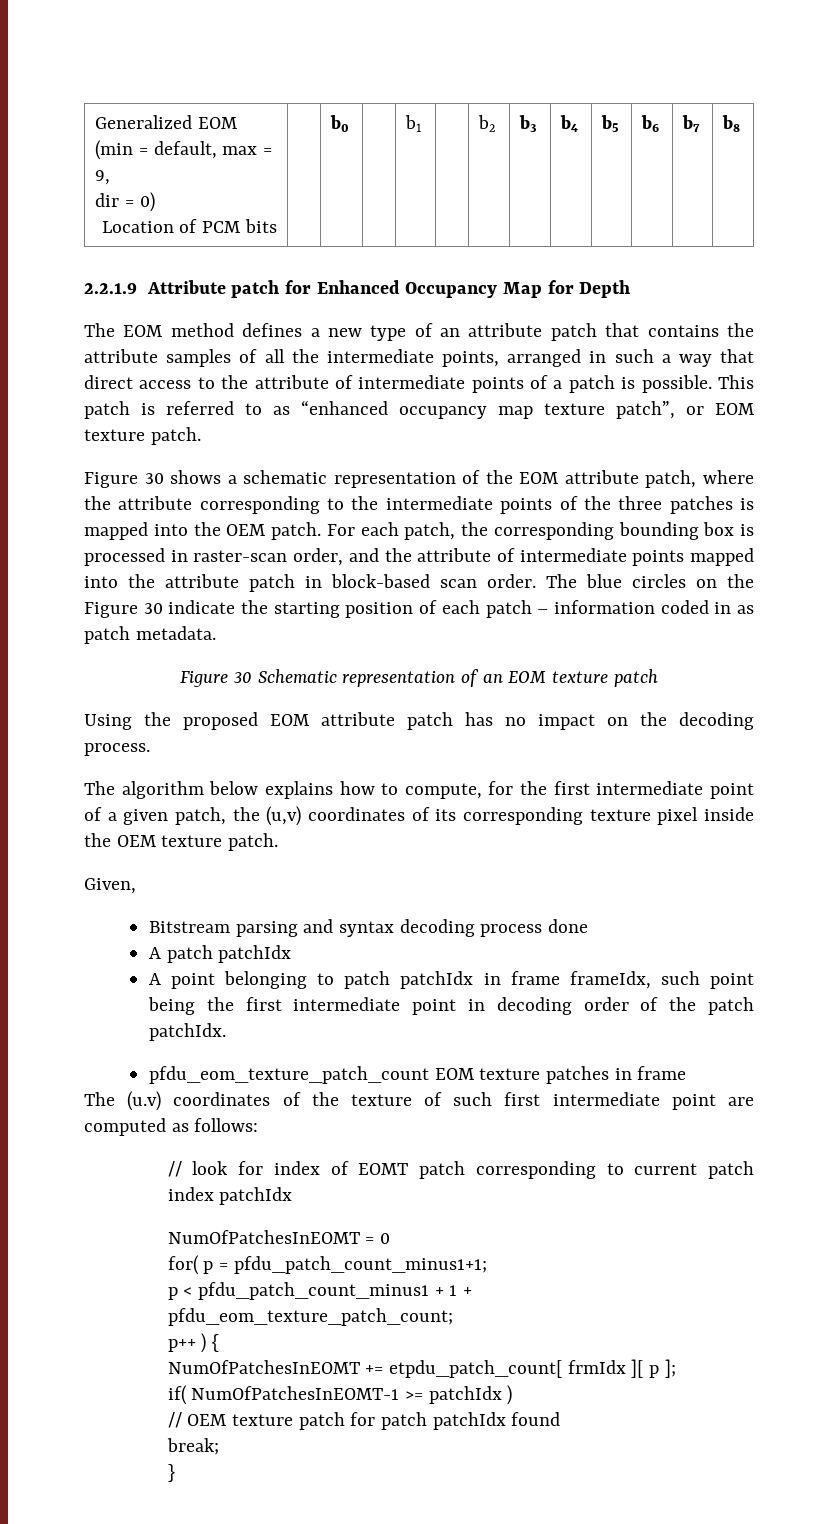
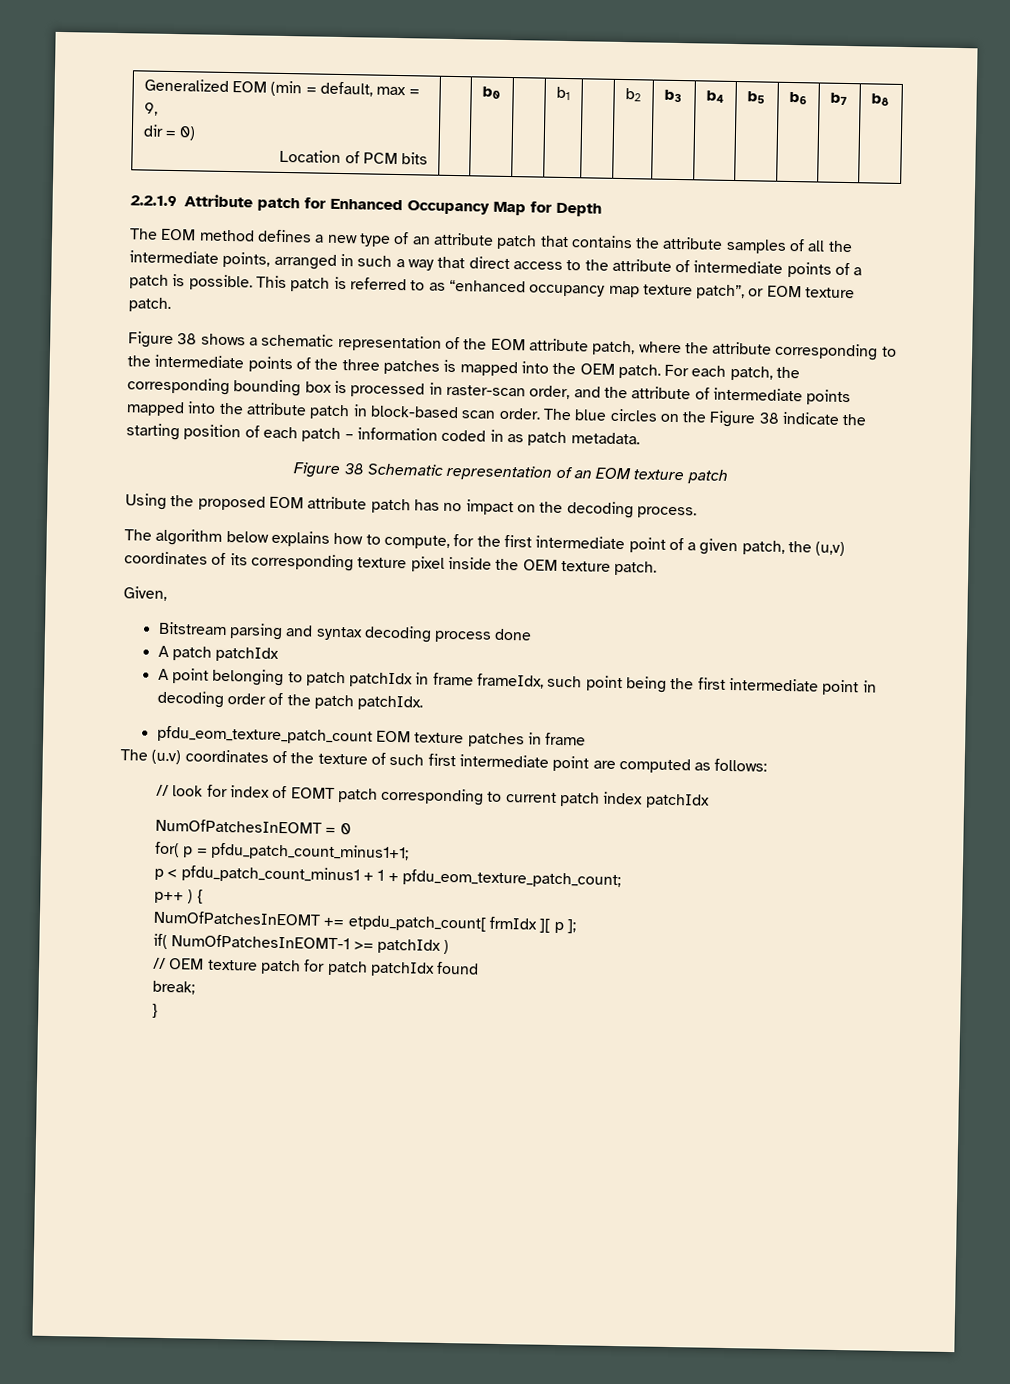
[144,473,164,484] 30 -> [177,333,198,345] 38
[143,603,163,614] 30 -> [758,412,780,424] 38
[233,672,252,683] 30 -> [343,463,365,475] 38

